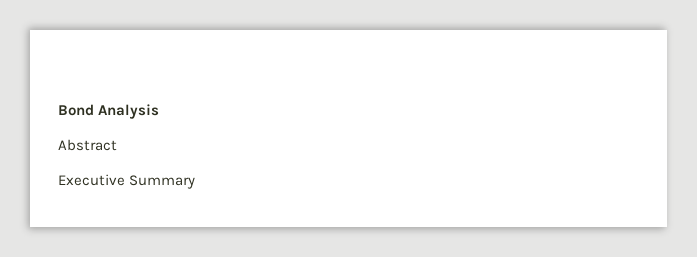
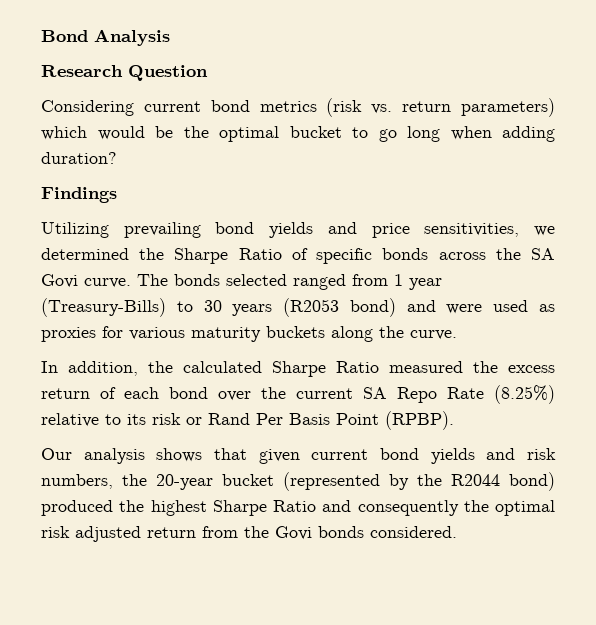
[58,139,117,151] [58,174,196,189] Abstract // Executive Summary -> [41,65,208,81] [41,98,555,117] [41,126,555,142] [41,152,117,164] [41,187,117,203] [41,222,555,238] [41,248,555,264] [41,274,442,290] [41,298,555,317] [41,326,457,342] [41,361,555,377] [41,385,555,404] [41,411,454,430] [41,448,556,464] [41,472,555,491] [41,500,555,516] [41,526,457,542] Research Question // Considering current bond metrics (risk vs. return parameters) which would be the optimal bucket to go long when adding duration? // Findings // Utilizing prevailing bond yields and price sensitivities, we determined the Sharpe Ratio of specific bonds across the SA Govi curve. The bonds selected ranged from 1 year (Treasury-Bills) to 30 years (R2053 bond) and were used as proxies for various maturity buckets along the curve. // In addition, the calculated Sharpe Ratio measured the excess return of each bond over the current SA Repo Rate (8.25%) relative to its risk or Rand Per Basis Point (RPBP). // Our analysis shows that given current bond yields and risk numbers, the 20-year bucket (represented by the R2044 bond) produced the highest Sharpe Ratio and consequently the optimal risk adjusted return from the Govi bonds considered.

